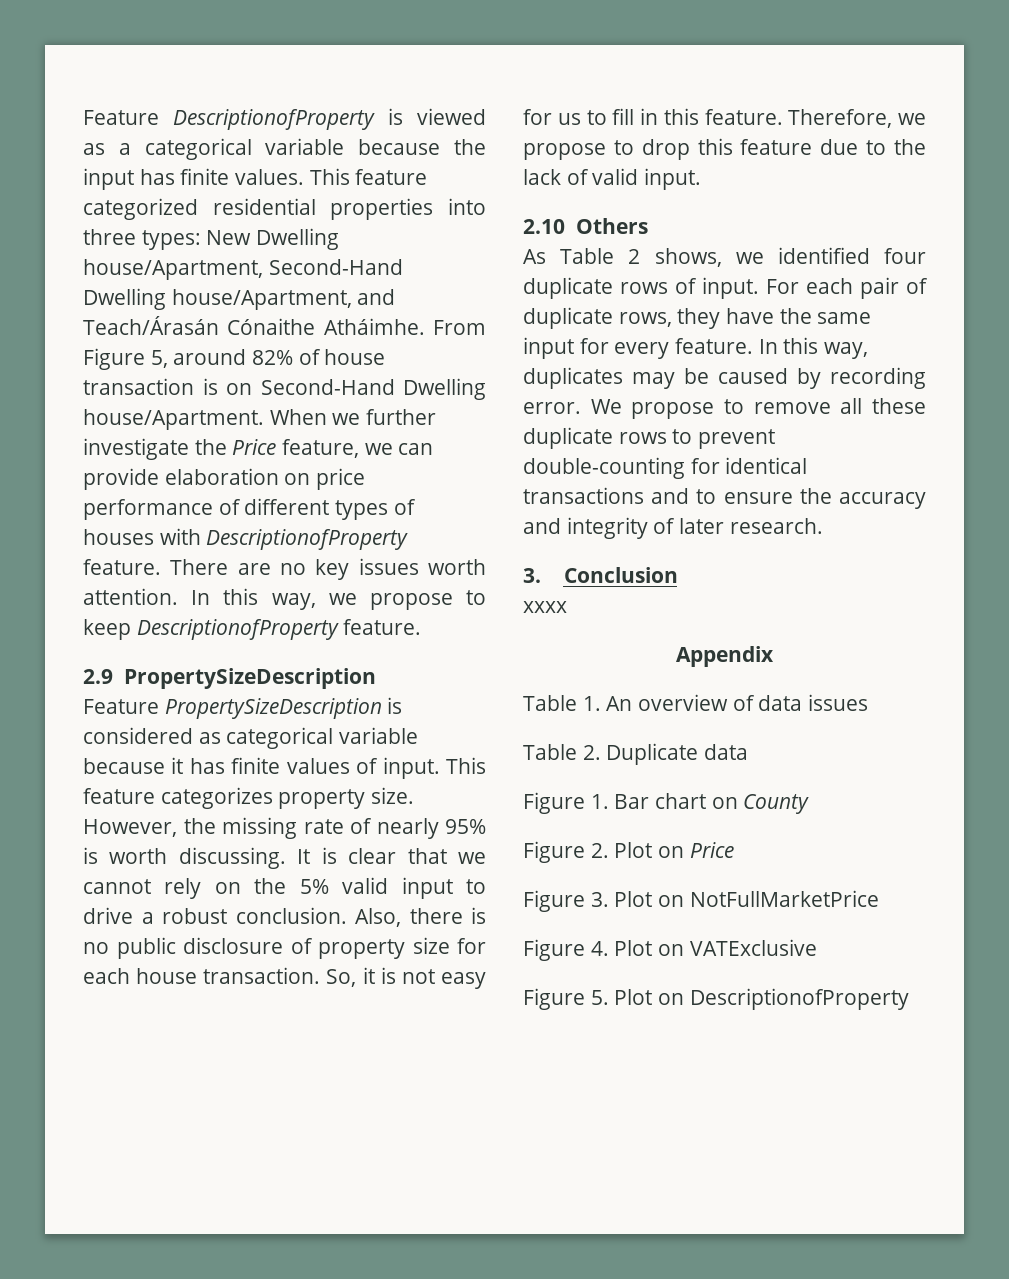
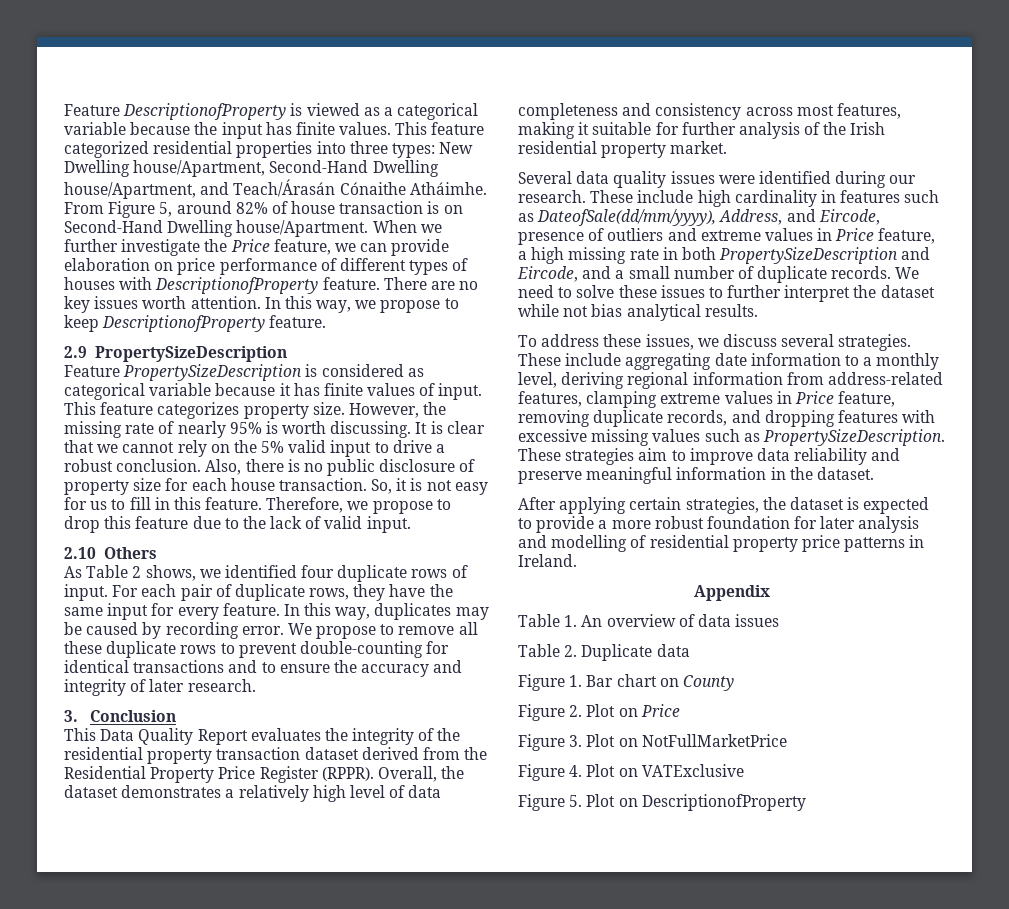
[523,601,567,613] xxxx -> [64,728,461,745] [64,747,488,764] [64,766,465,783] [64,785,442,802] [518,103,901,120] [518,122,886,139] [518,141,728,158] [518,171,917,188] [518,190,940,207] [518,209,880,226] [518,228,936,245] [518,247,931,264] [517,266,920,283] [518,285,935,302] [518,304,758,321] [518,334,912,351] [518,353,940,370] [518,372,943,389] [518,391,896,408] [518,410,936,427] [518,429,945,446] [518,448,901,465] [518,467,874,484] [518,497,930,514] [518,516,920,533] [518,535,925,552] [518,554,577,567] This Data Quality Report evaluates the integrity of the residential property transaction dataset derived from the Residential Property Price Register (RPPR). Overall, the dataset demonstrates a relatively high level of data completeness and consistency across most features, making it suitable for further analysis of the Irish residential property market. // Several data quality issues were identified during our research. These include high cardinality in features such as DateofSale(dd/mm/yyyy), Address, and Eircode, presence of outliers and extreme values in Price feature, a high missing rate in both PropertySizeDescription and Eircode, and a small number of duplicate records. We need to solve these issues to further interpret the dataset while not bias analytical results. // To address these issues, we discuss several strategies. These include aggregating date information to a monthly level, deriving regional information from address-related features, clamping extreme values in Price feature, removing duplicate records, and dropping features with excessive missing values such as PropertySizeDescription. These strategies aim to improve data reliability and preserve meaningful information in the dataset. // After applying certain strategies, the dataset is expected to provide a more robust foundation for later analysis and modelling of residential property price patterns in Ireland.

